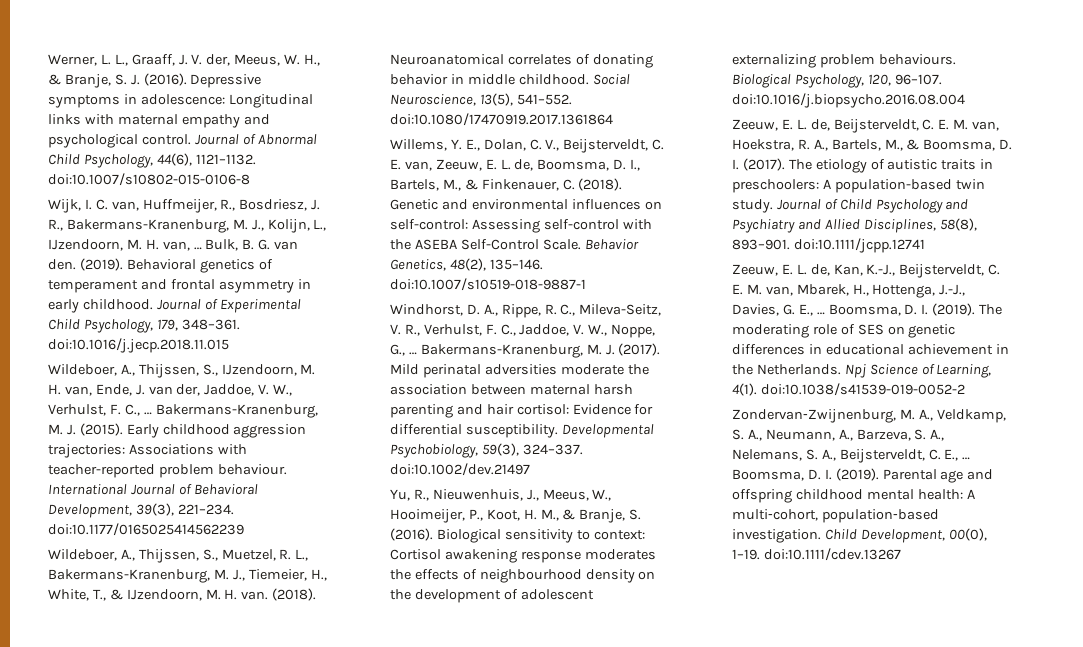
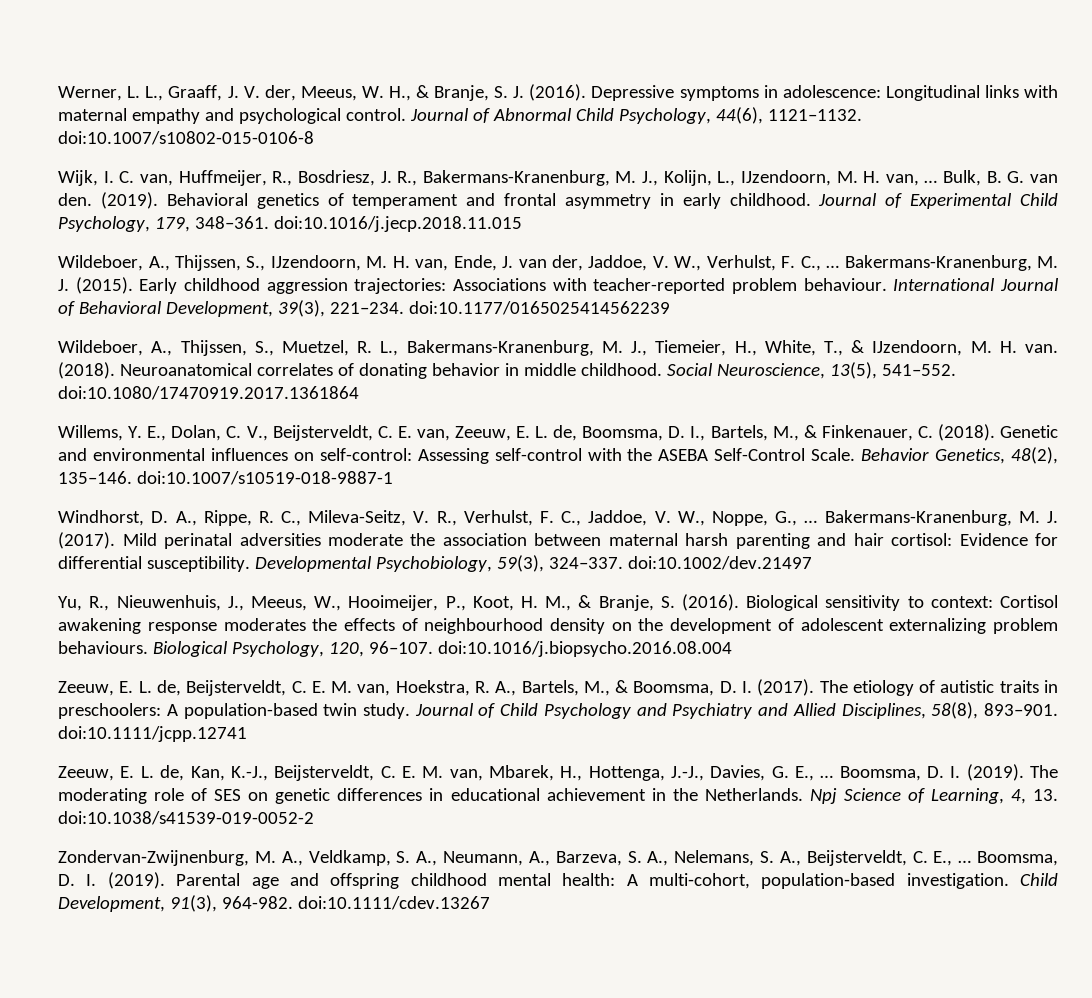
[731,383,757,396] 4(1). -> [1010,789,1058,804] 4, 13.
[948,528,987,541] [731,549,760,560] 00(0), 1–19. -> [170,895,294,912] 91(3), 964-982.

